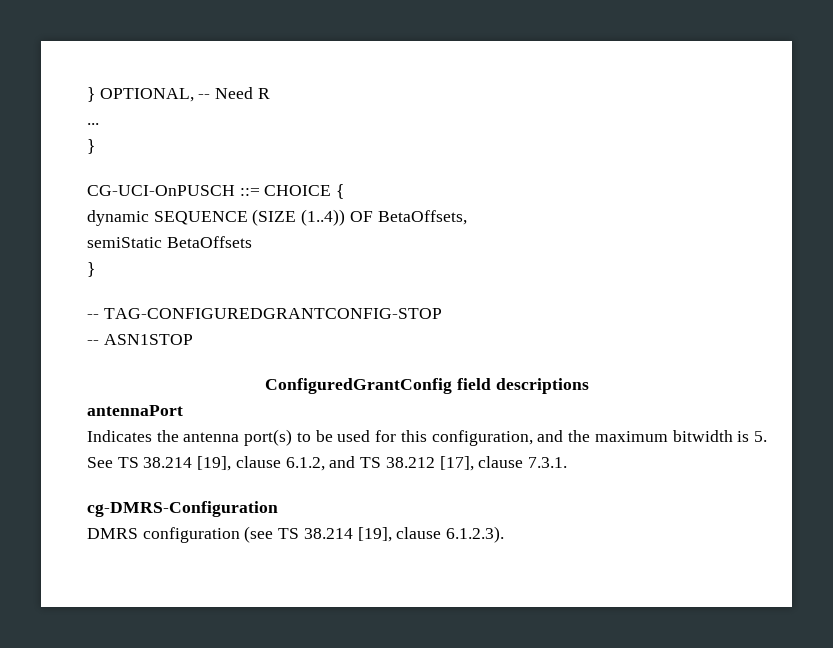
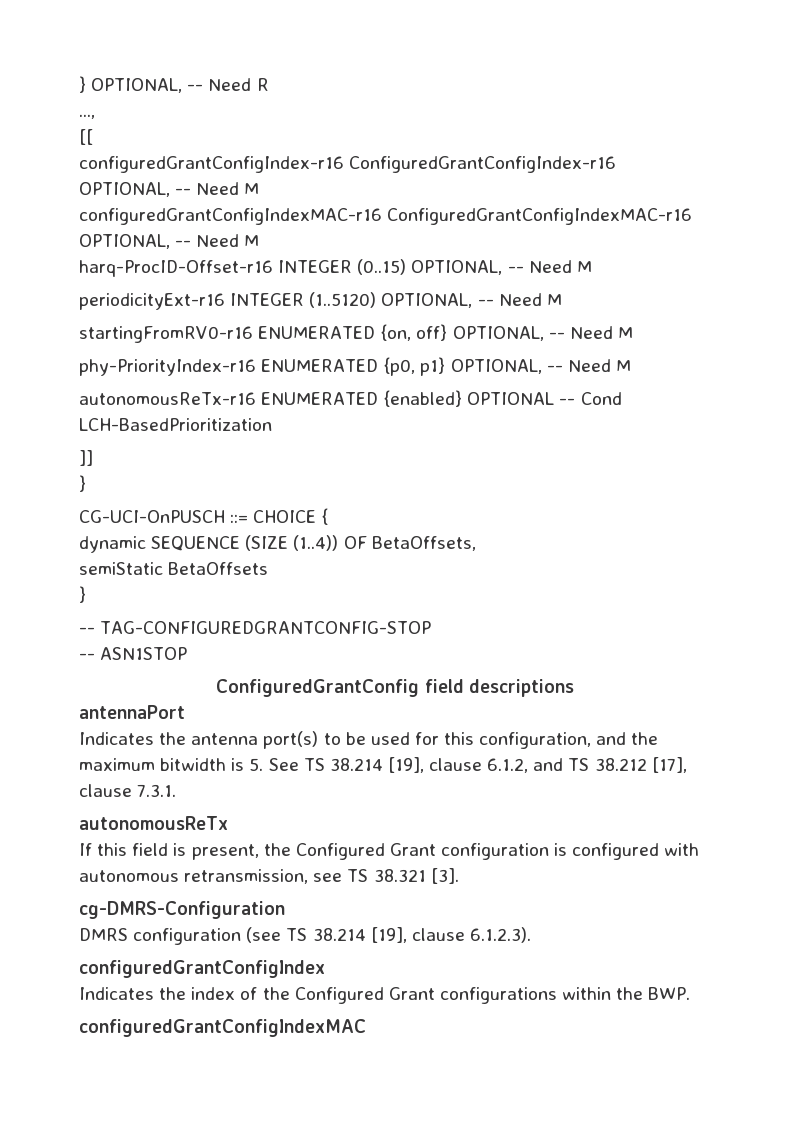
[87,123,99,125] ... -> [79,114,95,119] [79,129,93,145] [79,156,617,173] [79,182,260,197] [79,208,693,225] [79,234,260,249] [79,259,592,277] [79,292,562,310] [79,324,633,343] [79,357,631,376] [79,390,622,407] [79,418,272,431] [79,450,93,466] ..., // [[ // configuredGrantConfigIndex-r16 ConfiguredGrantConfigIndex-r16 OPTIONAL, -- Need M // configuredGrantConfigIndexMAC-r16 ConfiguredGrantConfigIndexMAC-r16 OPTIONAL, -- Need M // harq-ProcID-Offset-r16 INTEGER (0..15) OPTIONAL, -- Need M // periodicityExt-r16 INTEGER (1..5120) OPTIONAL, -- Need M // startingFromRV0-r16 ENUMERATED {on, off} OPTIONAL, -- Need M // phy-PriorityIndex-r16 ENUMERATED {p0, p1} OPTIONAL, -- Need M // autonomousReTx-r16 ENUMERATED {enabled} OPTIONAL -- Cond LCH-BasedPrioritization // ]]
(567, 462) none -> [79,816,228,830] [79,843,700,860] [79,868,459,884] // autonomousReTx // If this field is present, the Configured Grant configuration is configured with autonomous retransmission, see TS 38.321 [3].
(505, 534) none -> [79,960,325,978] [79,987,691,1004] [79,1019,366,1037] // configuredGrantConfigIndex // Indicates the index of the Configured Grant configurations within the BWP. // configuredGrantConfigIndexMAC

